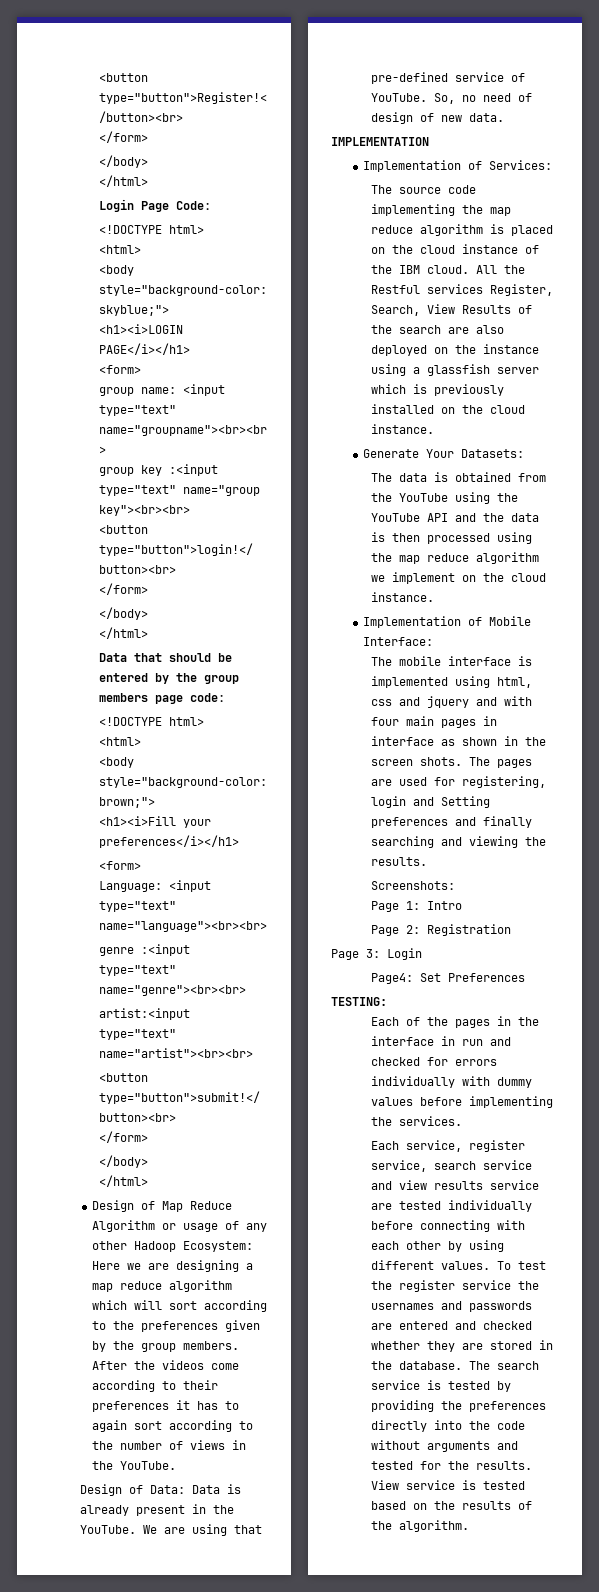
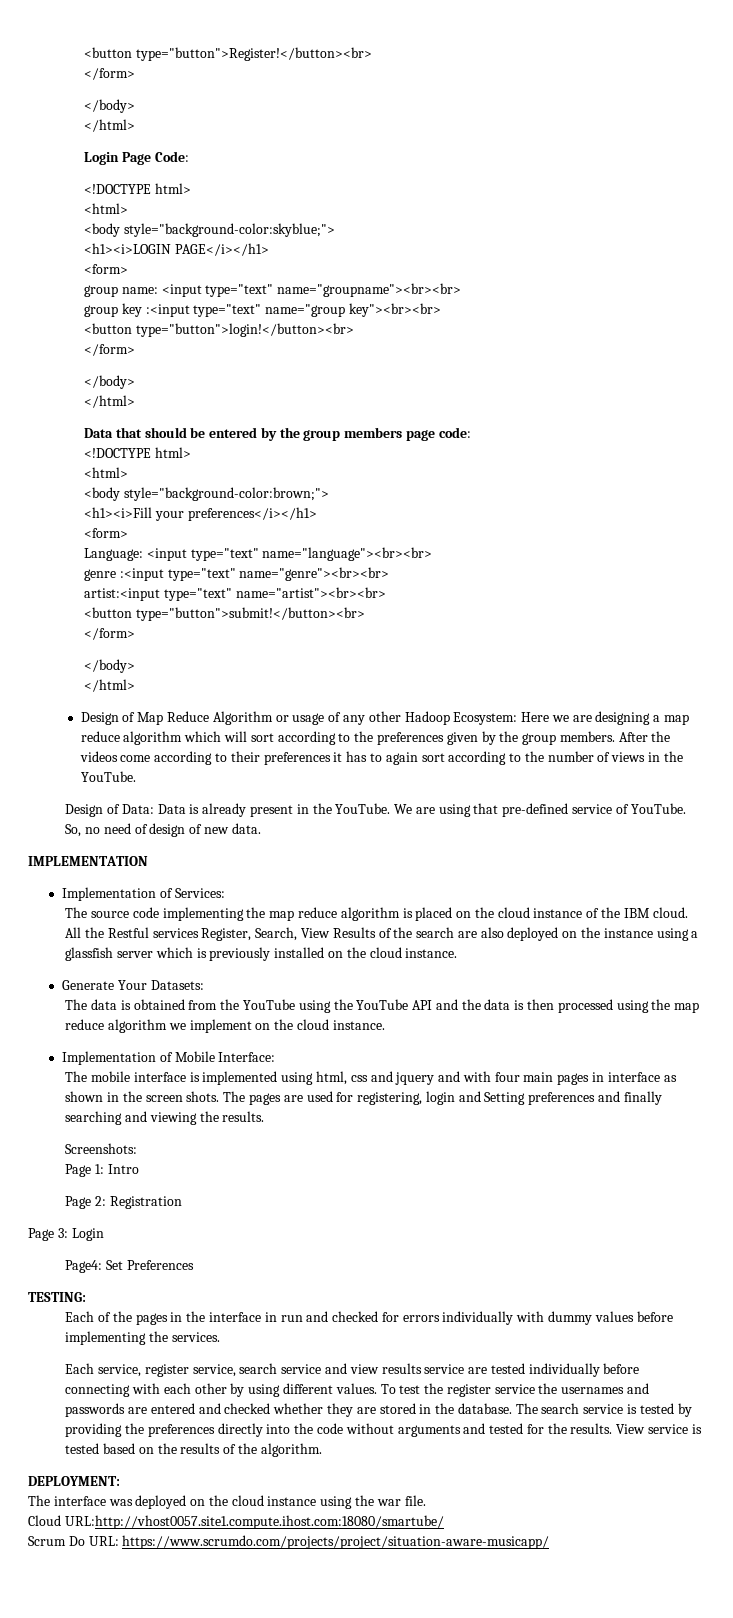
(469, 1526) none -> [28,1476,120,1486] [28,1495,426,1509] [28,1515,444,1529] [28,1535,550,1549] // DEPLOYMENT: // The interface was deployed on the cloud instance using the war file. // Cloud URL:http://vhost0057.site1.compute.ihost.com:18080/smartube/ // Scrum Do URL: https://www.scrumdo.com/projects/project/situation-aware-musicapp/

